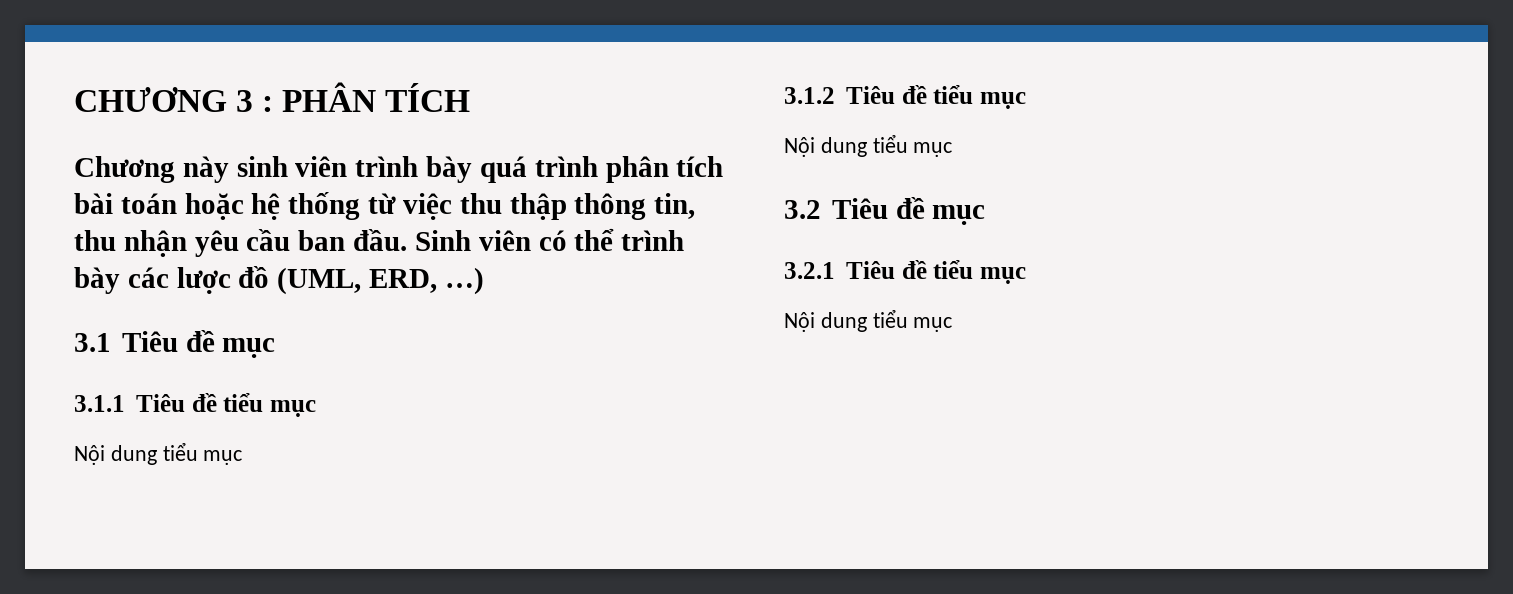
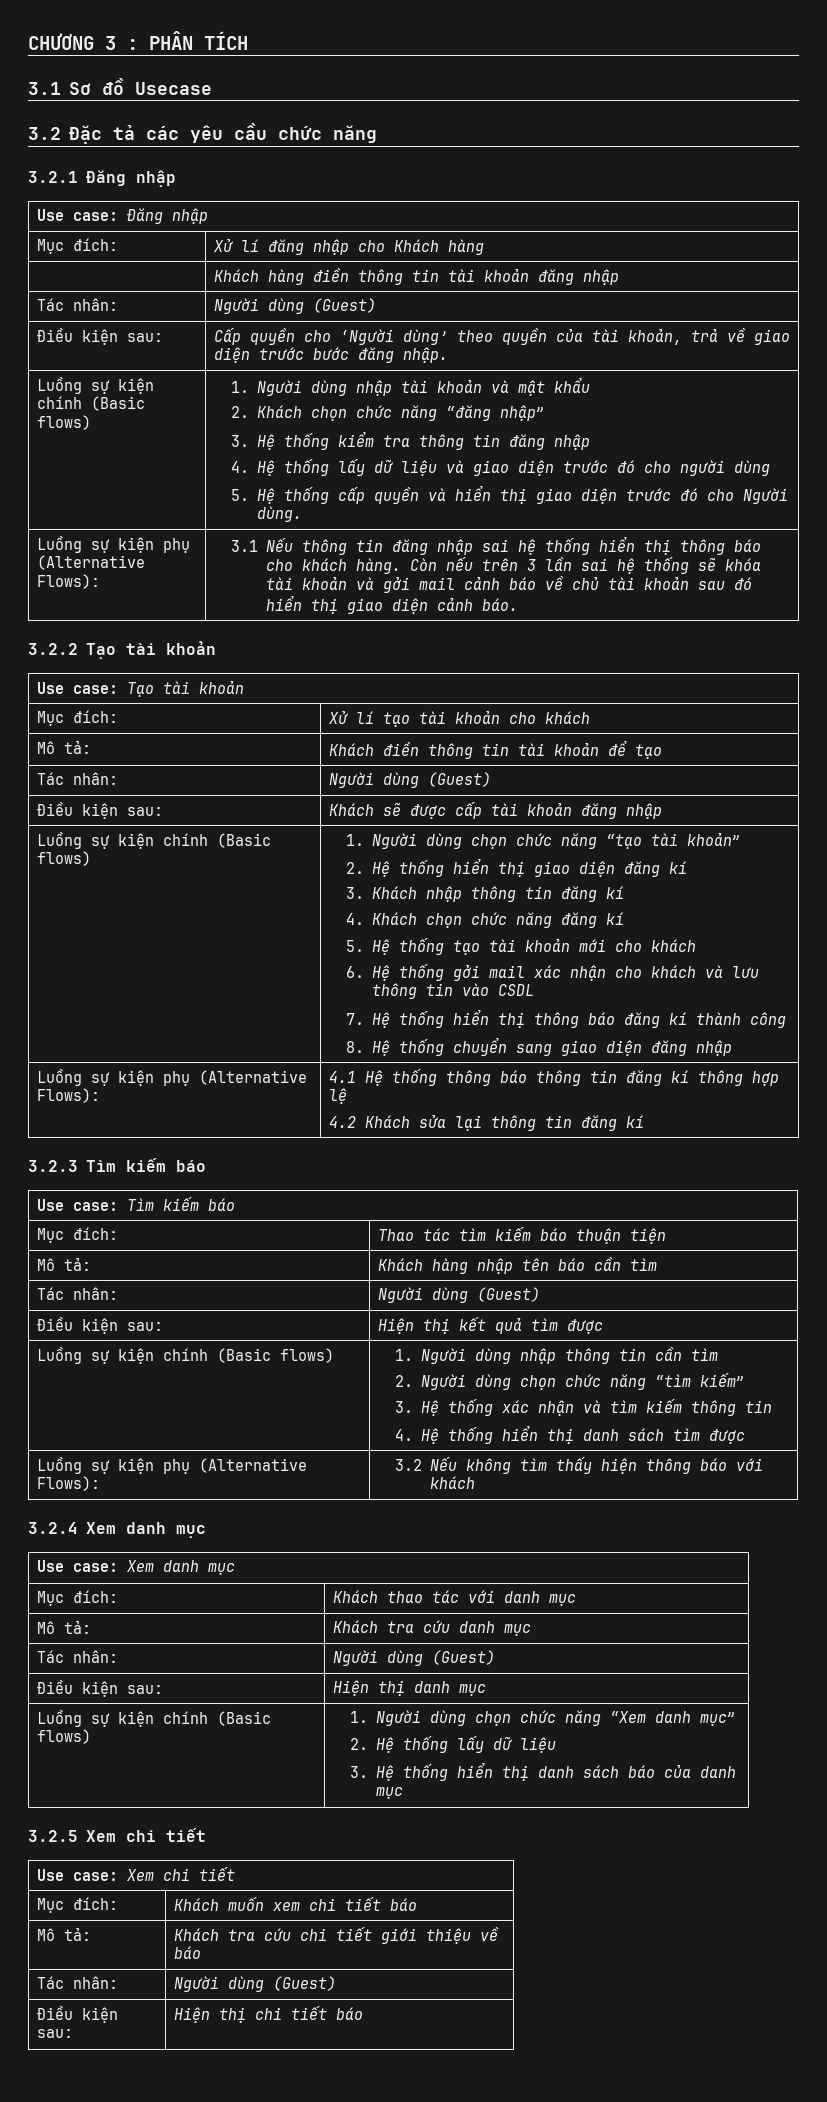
[74,156,724,183] [74,192,696,220] [74,228,685,257] [74,266,484,295] [74,330,276,358] [74,392,316,417] [74,443,243,465] [784,84,1026,109] [784,135,953,157] [784,197,986,225] [784,259,1026,284] [784,310,953,332] Chương này sinh viên trình bày quá trình phân tích bài toán hoặc hệ thống từ việc thu thập thông tin, thu nhận yêu cầu ban đầu. Sinh viên có thể trình bày các lược đồ (UML, ERD, …) // 3.1 Tiêu đề mục // 3.1.1 Tiêu đề tiểu mục // Nội dung tiểu mục // 3.1.2 Tiêu đề tiểu mục // Nội dung tiểu mục // 3.2 Tiêu đề mục // 3.2.1 Tiêu đề tiểu mục // Nội dung tiểu mục -> [28,78,212,95] [28,123,377,144] [28,170,176,187] [36,208,208,224] [36,238,118,254] [212,238,484,255] [213,268,619,285] [36,298,118,311] [213,298,376,314] [36,328,163,345] [213,328,790,345] [213,347,448,363] [36,377,154,394] [36,396,145,411] [36,415,91,430] [231,377,590,396] [231,405,545,421] [231,431,590,450] [231,459,770,476] [231,485,788,504] [256,506,302,522] [36,536,190,553] [36,555,145,570] [36,574,100,589] [231,536,761,555] [265,557,761,574] [265,576,752,593] [265,595,518,614] [28,641,216,659] [36,680,244,697] [36,710,118,726] [327,710,590,727] [36,740,91,754] [328,740,662,759] [36,772,118,785] [328,772,491,788] [36,802,163,819] [328,802,662,819] [36,832,271,849] [36,851,91,866] [346,832,741,849] [346,858,687,877] [346,886,624,902] [346,912,624,928] [346,938,696,955] [346,964,759,981] [371,983,534,999] [346,1009,786,1028] [346,1037,732,1056] [36,1069,307,1086] [36,1088,100,1103] [328,1069,779,1086] [328,1088,347,1104] [328,1114,644,1131] [28,1158,206,1172] [36,1197,235,1211] [36,1227,118,1243] [377,1227,666,1244] [36,1257,91,1271] [377,1257,657,1274] [36,1287,118,1300] [377,1287,540,1303] [36,1317,163,1334] [377,1317,603,1334] [36,1347,334,1364] [395,1347,718,1364] [395,1373,745,1390] [395,1399,772,1416] [395,1425,745,1444] [36,1457,307,1474] [36,1476,100,1491] [395,1457,763,1474] [429,1476,475,1489] [28,1522,206,1538] [36,1560,235,1575] [36,1590,118,1606] [332,1590,576,1606] [36,1620,91,1634] [332,1620,531,1636] [36,1650,118,1663] [332,1650,495,1666] [36,1680,163,1697] [332,1680,486,1696] [36,1710,271,1727] [36,1729,91,1744] [350,1710,736,1726] [350,1736,556,1753] [350,1762,736,1781] [375,1787,403,1799] [28,1828,206,1842] [36,1867,235,1881] [36,1897,118,1913] [173,1897,417,1911] [36,1927,91,1941] [173,1927,499,1944] [173,1946,201,1959] [36,1976,118,1989] [173,1976,336,1992] [36,2006,118,2023] [36,2029,73,2038] [173,2006,363,2023] 3.1 Sơ đồ Usecase // 3.2 Đặc tả các yêu cầu chức năng // 3.2.1 Đăng nhập // Use case: Đăng nhập // Mục đích: | Xử lí đăng nhập cho Khách hàng // | Khách hàng điền thông tin tài khoản đăng nhập // Tác nhân: | Người dùng (Guest) // Điều kiện sau: | Cấp quyền cho ‘Người dùng’ theo quyền của tài khoản, trả về giao diện trước bước đăng nhập. // Luồng sự kiện chính (Basic flows) | 1. Người dùng nhập tài khoản và mật khẩu // 2. Khách chọn chức năng “đăng nhập” // 3. Hệ thống kiểm tra thông tin đăng nhập // 4. Hệ thống lấy dữ liệu và giao diện trước đó cho người dùng // 5. Hệ thống cấp quyền và hiển thị giao diện trước đó cho Người dùng. // Luồng sự kiện phụ (Alternative Flows): | 3.1 Nếu thông tin đăng nhập sai hệ thống hiển thị thông báo cho khách hàng. Còn nếu trên 3 lần sai hệ thống sẽ khóa tài khoản và gởi mail cảnh báo về chủ tài khoản sau đó hiển thị giao diện cảnh báo. // 3.2.2 Tạo tài khoản // Use case: Tạo tài khoản // Mục đích: | Xử lí tạo tài khoản cho khách // Mô tả: | Khách điền thông tin tài khoản để tạo // Tác nhân: | Người dùng (Guest) // Điều kiện sau: | Khách sẽ được cấp tài khoản đăng nhập // Luồng sự kiện chính (Basic flows) | 1. Người dùng chọn chức năng “tạo tài khoản” // 2. Hệ thống hiển thị giao diện đăng kí // 3. Khách nhập thông tin đăng kí // 4. Khách chọn chức năng đăng kí // 5. Hệ thống tạo tài khoản mới cho khách // 6. Hệ thống gởi mail xác nhận cho khách và lưu thông tin vào CSDL // 7. Hệ thống hiển thị thông báo đăng kí thành công // 8. Hệ thống chuyển sang giao diện đăng nhập // Luồng sự kiện phụ (Alternative Flows): | 4.1 Hệ thống thông báo thông tin đăng kí thông hợp lệ // 4.2 Khách sửa lại thông tin đăng kí // 3.2.3 Tìm kiếm báo // Use case: Tìm kiếm báo // Mục đích: | Thao tác tìm kiếm báo thuận tiện // Mô tả: | Khách hàng nhập tên báo cần tìm // Tác nhân: | Người dùng (Guest) // Điều kiện sau: | Hiện thị kết quả tìm được // Luồng sự kiện chính (Basic flows) | 1. Người dùng nhập thông tin cần tìm // 2. Người dùng chọn chức năng “tìm kiếm” // 3. Hệ thống xác nhận và tìm kiếm thông tin // 4. Hệ thống hiển thị danh sách tìm được // Luồng sự kiện phụ (Alternative Flows): | 3.2 Nếu không tìm thấy hiện thông báo với khách // 3.2.4 Xem danh mục // Use case: Xem danh mục // Mục đích: | Khách thao tác với danh mục // Mô tả: | Khách tra cứu danh mục // Tác nhân: | Người dùng (Guest) // Điều kiện sau: | Hiện thị danh mục // Luồng sự kiện chính (Basic flows) | 1. Người dùng chọn chức năng “Xem danh mục” // 2. Hệ thống lấy dữ liệu // 3. Hệ thống hiển thị danh sách báo của danh mục // 3.2.5 Xem chi tiết // Use case: Xem chi tiết // Mục đích: | Khách muốn xem chi tiết báo // Mô tả: | Khách tra cứu chi tiết giới thiệu về báo // Tác nhân: | Người dùng (Guest) // Điều kiện sau: | Hiện thị chi tiết báo

